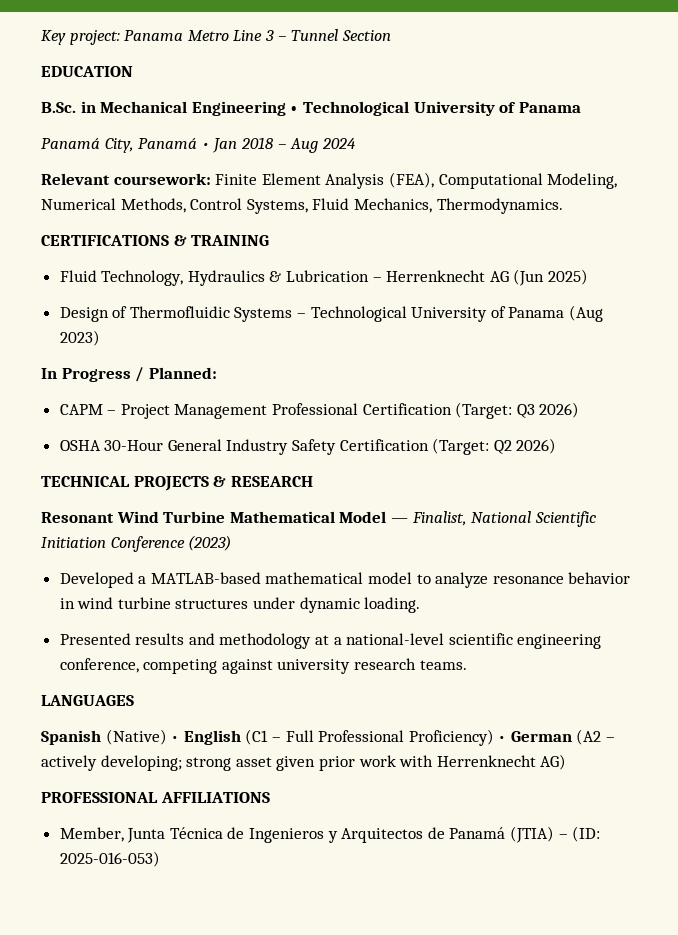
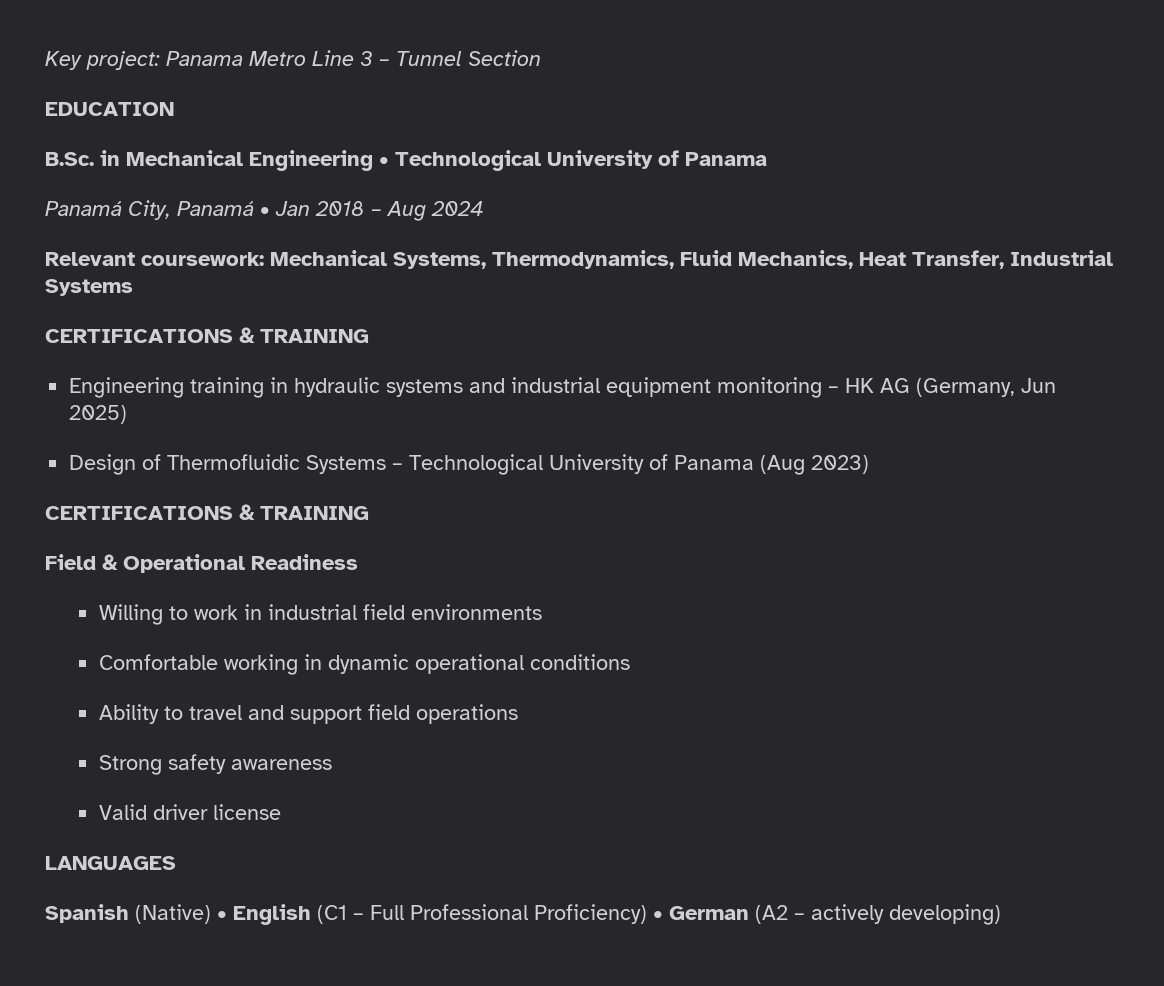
[215,172,618,189] [41,198,563,214] [41,235,270,246] [59,269,545,286] Finite Element Analysis (FEA), Computational Modeling, Numerical Methods, Control Systems, Fluid Mechanics, Thermodynamics. // CERTIFICATIONS & TRAINING // Fluid Technology, Hydraulics & Lubrication – Herrenknecht AG (Jun -> [270,250,1113,269] [45,279,133,296] [45,327,369,343] [69,377,1057,398] Mechanical Systems, Thermodynamics, Fluid Mechanics, Heat Transfer, Industrial Systems // CERTIFICATIONS & TRAINING // Engineering training in hydraulic systems and industrial equipment monitoring – HK AG (Germany, Jun
[41,367,217,382] [59,402,580,419] [59,438,557,455] [41,476,313,491] [41,511,596,527] [41,535,232,552] [59,572,631,588] [59,597,421,613] [59,633,602,649] [59,658,467,674] In Progress / Planned: // CAPM – Project Management Professional Certification (Target: Q3 2026) // OSHA 30-Hour General Industry Safety Certification (Target: Q2 2026) // TECHNICAL PROJECTS & RESEARCH // Resonant Wind Turbine Mathematical Model — Finalist, National Scientific Initiation Conference (2023) // Developed a MATLAB-based mathematical model to analyze resonance behavior in wind turbine structures under dynamic loading. // Presented results and methodology at a national-level scientific engineering conference, competing against university research teams. -> [45,504,369,520] [45,554,358,573] [98,604,542,625] [98,654,630,675] [98,704,518,724] [98,754,332,775] [98,804,281,820] CERTIFICATIONS & TRAINING // Field & Operational Readiness // Willing to work in industrial field environments // Comfortable working in dynamic operational conditions // Ability to travel and support field operations // Strong safety awareness // Valid driver license
[100,754,567,771] [41,792,270,803] [59,826,601,843] [59,851,160,867] developing; strong asset given prior work with Herrenknecht AG) // PROFESSIONAL AFFILIATIONS // Member, Junta Técnica de Ingenieros y Arquitectos de Panamá (JTIA) – (ID: 2025-016-053) -> [889,904,1001,925] developing)

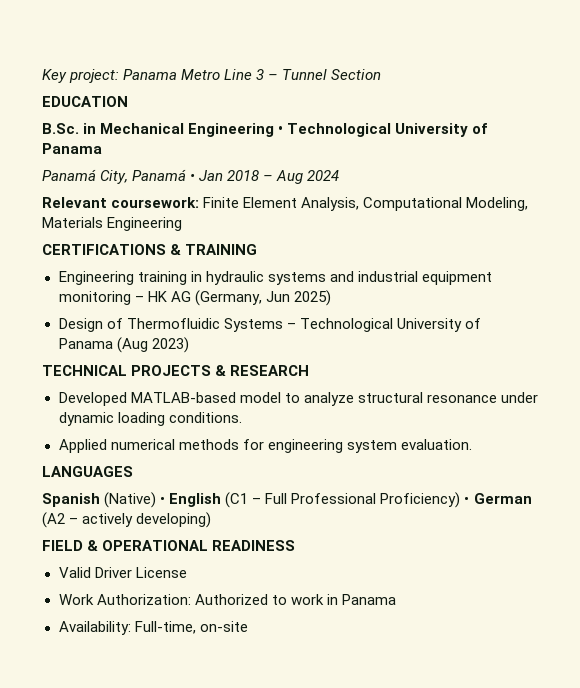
[270,250,1113,269] [45,279,133,296] Mechanical Systems, Thermodynamics, Fluid Mechanics, Heat Transfer, Industrial Systems -> [203,197,529,211] [42,217,183,231] Finite Element Analysis, Computational Modeling, Materials Engineering
[45,504,369,520] [45,554,358,573] [98,604,542,625] [98,654,630,675] [98,704,518,724] [98,754,332,775] [98,804,281,820] CERTIFICATIONS & TRAINING // Field & Operational Readiness // Willing to work in industrial field environments // Comfortable working in dynamic operational conditions // Ability to travel and support field operations // Strong safety awareness // Valid driver license -> [42,365,310,376] [58,392,538,406] [58,412,242,426] [58,439,472,453] TECHNICAL PROJECTS & RESEARCH // Developed MATLAB-based model to analyze structural resonance under dynamic loading conditions. // Applied numerical methods for engineering system evaluation.
(1001, 914) none -> [42,540,296,551] [58,567,187,578] [58,594,396,605] [58,621,248,635] // FIELD & OPERATIONAL READINESS // Valid Driver License // Work Authorization: Authorized to work in Panama // Availability: Full-time, on-site

